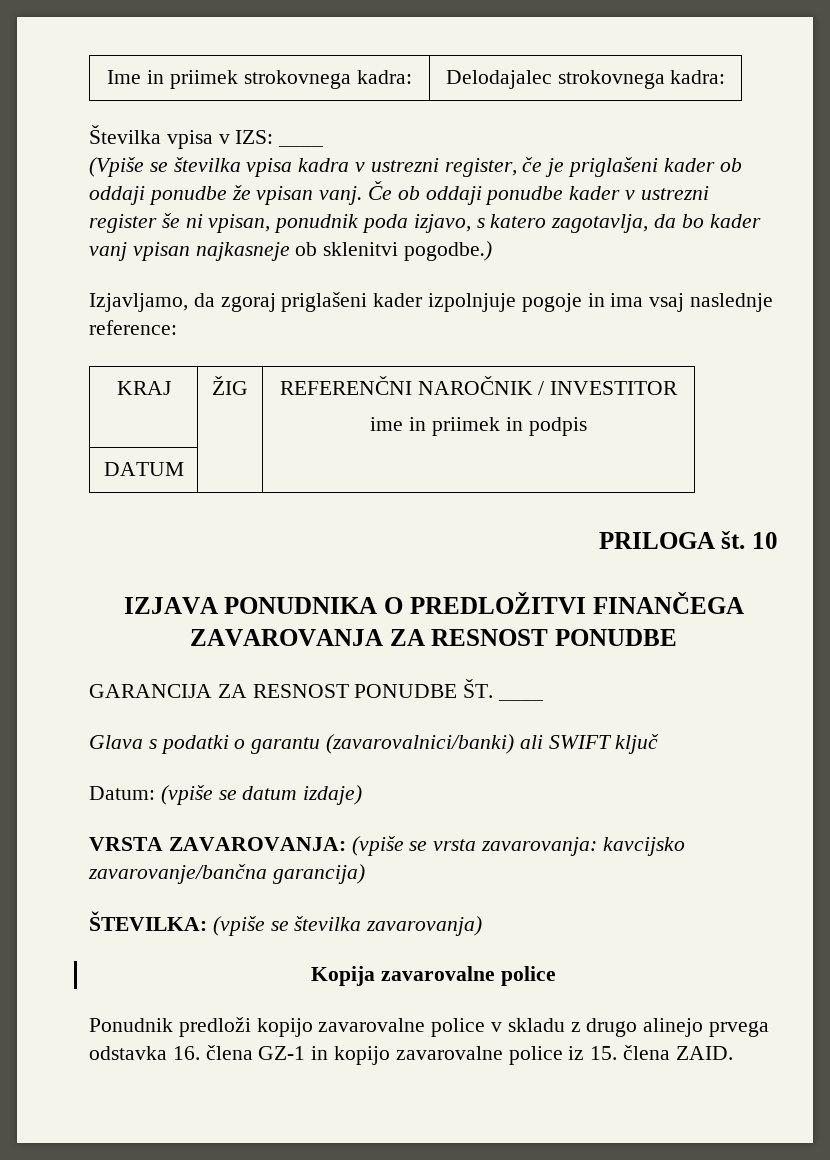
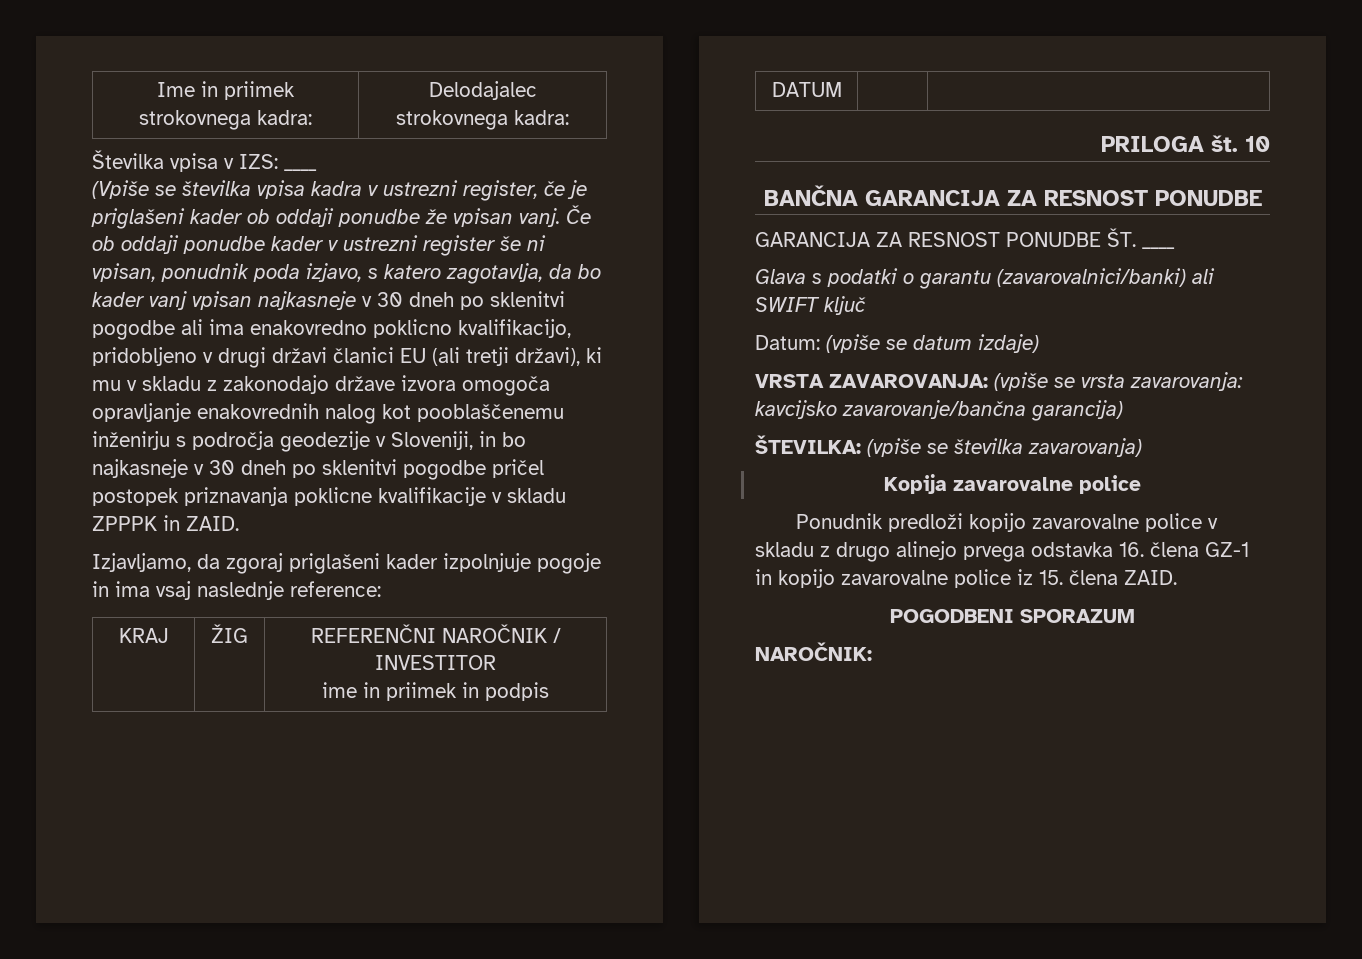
[295,241,493,261] ob sklenitvi pogodbe.) -> [362,291,565,310] [92,319,571,340] [92,347,602,368] [92,375,550,396] [92,403,564,424] [92,431,526,452] [92,459,544,480] [92,487,566,506] [92,515,239,531] v 30 dneh po sklenitvi pogodbe ali ima enakovredno poklicno kvalifikacijo, pridobljeno v drugi državi članici EU (ali tretji državi), ki mu v skladu z zakonodajo države izvora omogoča opravljanje enakovrednih nalog kot pooblaščenemu inženirju s področja geodezije v Sloveniji, in bo najkasneje v 30 dneh po sklenitvi pogodbe pričel postopek priznavanja poklicne kvalifikacije v skladu ZPPPK in ZAID.
[123,592,744,614] [189,629,383,646] IZJAVA PONUDNIKA O PREDLOŽITVI FINANČEGA ZAVAROVANJA -> [763,185,1000,206] BANČNA GARANCIJA
(733, 1053) none -> [890,609,1135,623] [755,642,872,661] // POGODBENI SPORAZUM // NAROČNIK:

